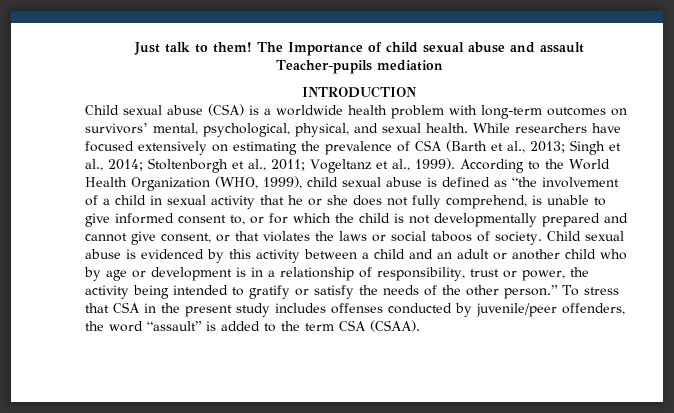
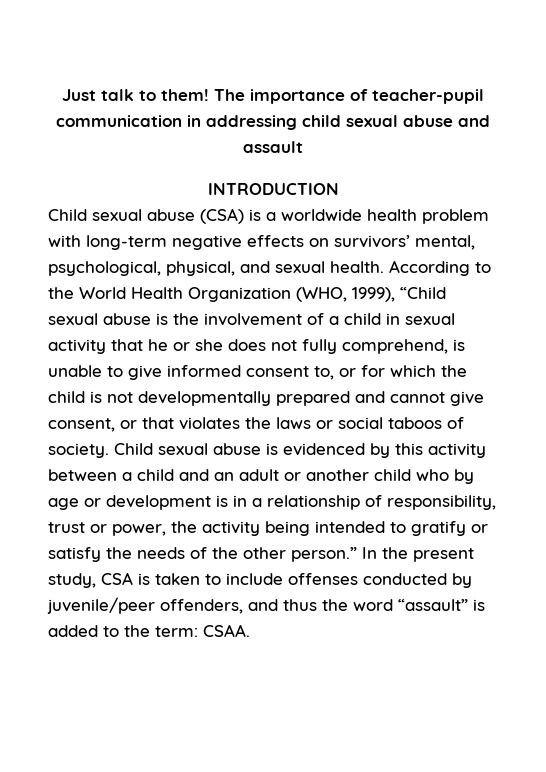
[287,42,382,56] Importance of -> [250,89,484,104] [56,115,297,130] importance of teacher-pupil communication in addressing
[275,60,443,74] Teacher-pupils mediation -> (303, 147) none
[547,107,606,116] outcomes -> [172,235,304,250] negative effects
[473,123,621,133] [85,140,621,155] [85,158,455,173] While researchers have focused extensively on estimating the prevalence of CSA (Barth et al., 2013; Singh et al., 2014; Stoltenborgh et al., 2011; Vogeltanz et al., 1999). -> (384, 267) none
[307,177,537,187] child sexual abuse is defined as “the -> [400,287,446,299] [48,313,199,325] “Child sexual abuse is the
[562,285,619,296] [85,302,326,317] To stress that CSA in the present study includes -> [362,547,474,562] [48,572,283,588] In the present study, CSA is taken to include
(625, 309) none -> [248,599,317,611] and thus
[305,320,420,332] term CSA (CSAA). -> [155,624,250,637] term: CSAA.

